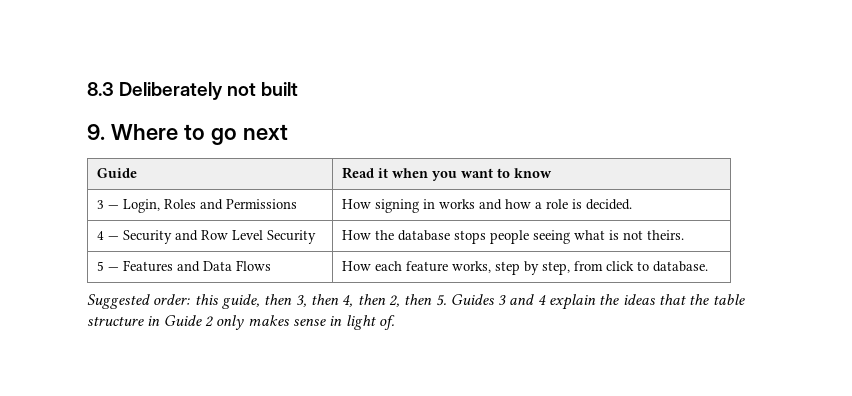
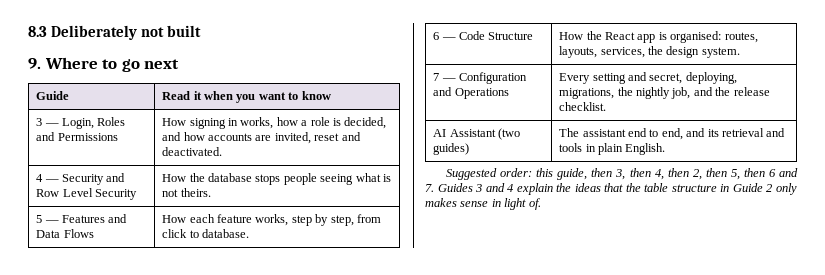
[439,199,503,210] works and -> [240,117,274,129] works,
[586,199,633,210] decided. -> [344,117,387,129] [162,132,361,144] [162,147,223,156] decided, and how accounts are invited, reset and deactivated.
(709, 266) none -> [433,31,534,40] [559,31,758,43] [559,46,740,58] [433,72,528,84] [433,87,509,99] [559,72,737,84] [559,87,770,99] [559,102,607,111] [433,128,521,140] [433,143,470,155] [559,128,786,140] [559,143,666,155] // 6 — Code Structure | How the React app is organised: routes, layouts, services, the design system. // 7 — Configuration and Operations | Every setting and secret, deploying, migrations, the nightly job, and the release checklist. // AI Assistant (two guides) | The assistant end to end, and its retrieval and tools in plain English.
[435,295,447,306] 5. -> [730,168,798,180] [425,184,434,192] 5, then 6 and 7.

